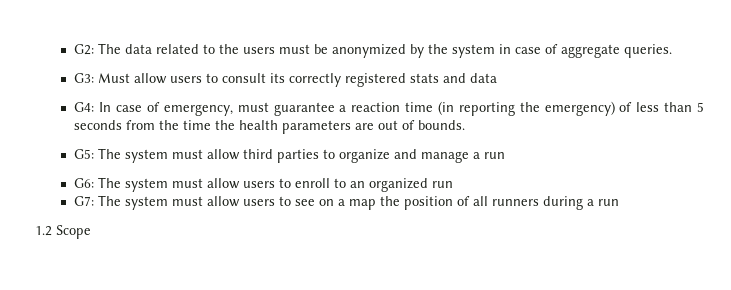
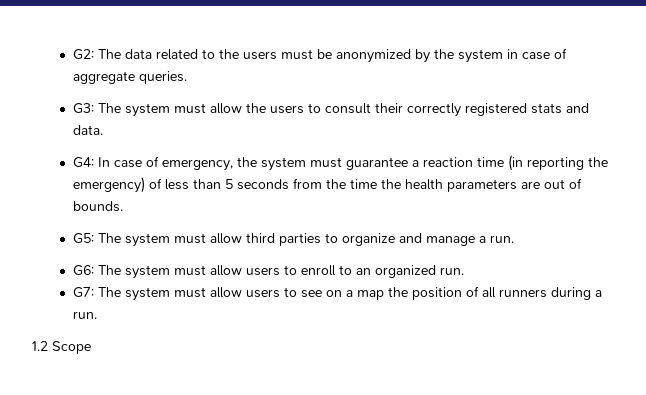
[98,73,168,84] Must allow -> [97,103,266,117] The system must allow the
[270,73,286,83] its -> [374,103,403,113] their
[470,73,498,83] data -> [72,125,103,135] data.
(233, 110) none -> [236,157,306,171] the system
[484,152,506,159] run -> [489,235,514,243] run.
[432,181,454,188] run -> [439,267,464,275] run.
[598,199,620,206] run -> [72,311,97,319] run.

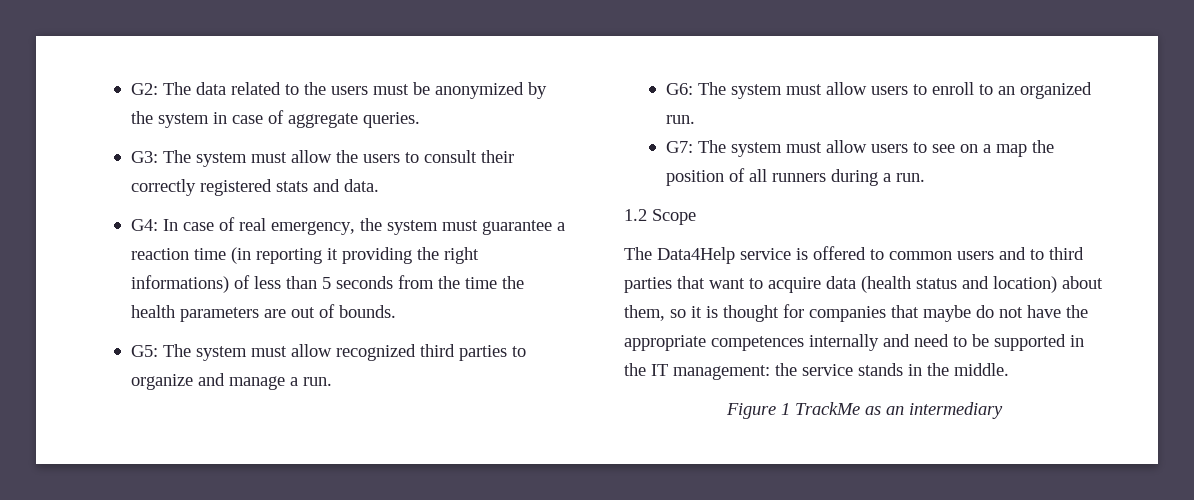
(159, 161) none -> [238,218,266,231] real
[587,157,608,167] [72,177,145,193] the emergency) -> [326,247,479,264] [130,275,229,293] it providing the right informations)
(242, 238) none -> [335,344,416,361] recognized
(91, 347) none -> [624,246,1084,264] [624,276,1103,293] [624,304,1088,322] [624,334,1084,351] [624,363,1009,380] [726,402,1003,419] // The Data4Help service is offered to common users and to third parties that want to acquire data (health status and location) about them, so it is thought for companies that maybe do not have the appropriate competences internally and need to be supported in the IT management: the service stands in the middle. // Figure 1 TrackMe as an intermediary

